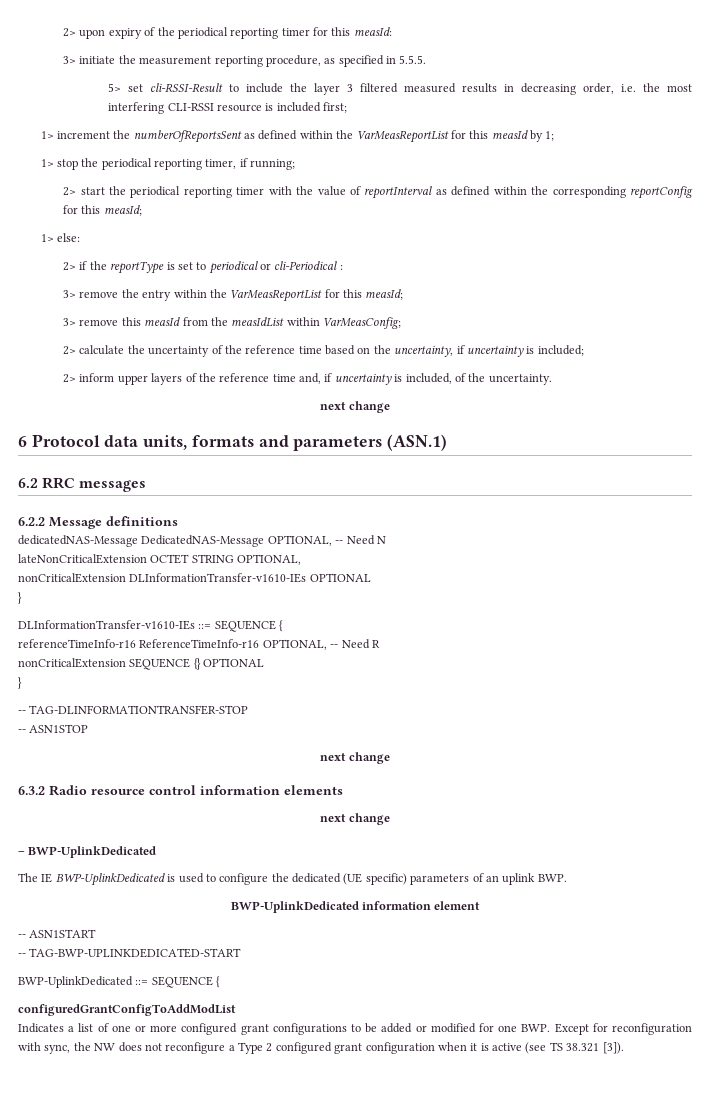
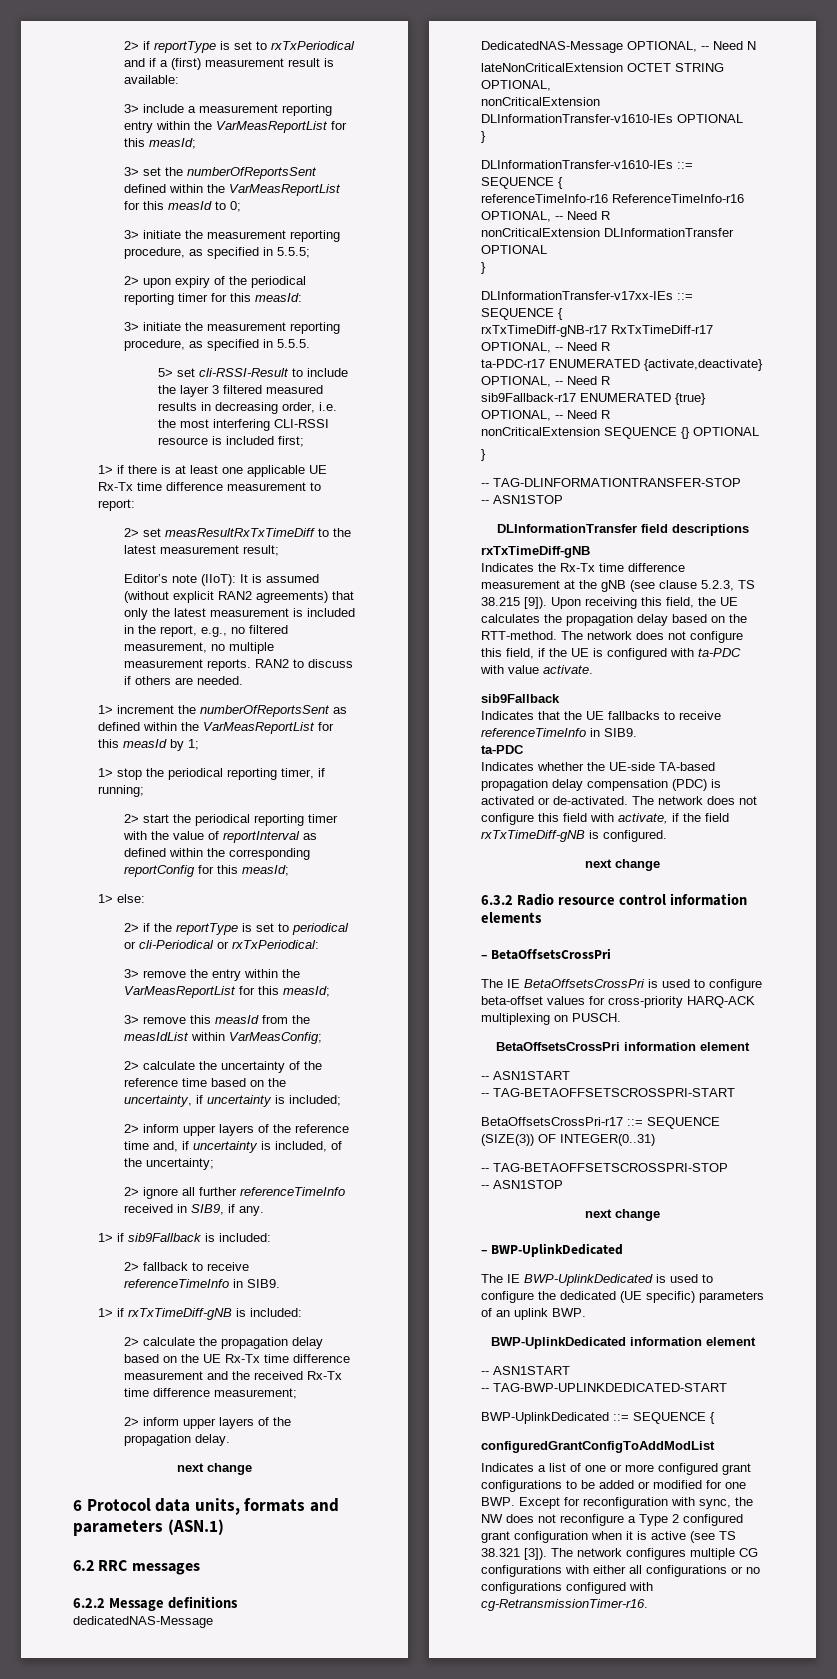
[63,28,77,37] 2> -> [123,41,355,53] [123,58,334,70] [123,75,179,84] [123,104,332,116] [123,121,347,133] [123,138,196,149] [123,167,317,179] [123,184,341,196] [123,201,241,212] [123,230,340,242] [123,247,310,259] [123,276,139,285] 2> if reportType is set to rxTxPeriodical and if a (first) measurement result is available: // 3> include a measurement reporting entry within the VarMeasReportList for this measId; // 3> set the numberOfReportsSent defined within the VarMeasReportList for this measId to 0; // 3> initiate the measurement reporting procedure, as specified in 5.5.5; // 2>
(348, 107) none -> [98,465,328,477] [98,482,322,491] [98,499,136,511] [123,528,351,537] [123,545,279,556] [123,574,319,586] [123,591,354,603] [123,608,355,620] [123,625,288,637] [123,642,274,654] [123,659,353,671] [123,676,243,685] // 1> if there is at least one applicable UE Rx-Tx time difference measurement to report: // 2> set measResultRxTxTimeDiff to the latest measurement result; // Editor’s note (IIoT): It is assumed (without explicit RAN2 agreements) that only the latest measurement is included in the report, e.g., no filtered measurement, no multiple measurement reports. RAN2 to discuss if others are needed.
[339,265,343,270] : -> [216,940,319,949] or rxTxPeriodical:
[488,374,552,385] uncertainty. -> [145,1158,214,1170] [123,1187,345,1199] [123,1204,264,1216] [98,1233,272,1242] [123,1262,249,1271] [123,1279,280,1288] [98,1308,303,1320] [123,1337,323,1349] [123,1354,350,1363] [123,1371,342,1380] [123,1388,297,1399] [123,1417,291,1429] [123,1434,230,1446] uncertainty; // 2> ignore all further referenceTimeInfo received in SIB9, if any. // 1> if sib9Fallback is included: // 2> fallback to receive referenceTimeInfo in SIB9. // 1> if rxTxTimeDiff-gNB is included: // 2> calculate the propagation delay based on the UE Rx-Tx time difference measurement and the received Rx-Tx time difference measurement; // 2> inform upper layers of the propagation delay.
(380, 644) none -> [481,228,734,237] [481,245,547,254] [481,262,486,274] [481,291,693,300] [481,308,563,320] [481,325,713,337] [481,342,610,353] [481,359,763,371] [481,376,610,387] [481,393,706,405] [481,410,610,421] // nonCriticalExtension DLInformationTransfer OPTIONAL // } // DLInformationTransfer-v17xx-IEs ::= SEQUENCE { // rxTxTimeDiff-gNB-r17 RxTxTimeDiff-r17 OPTIONAL, -- Need R // ta-PDC-r17 ENUMERATED {activate,deactivate} OPTIONAL, -- Need R // sib9Fallback-r17 ENUMERATED {true} OPTIONAL, -- Need R
(89, 728) none -> [496,524,749,536] [481,546,590,558] [481,563,685,572] [481,580,755,592] [481,597,738,609] [481,614,747,626] [481,631,743,643] [481,648,741,660] [480,665,593,674] [481,694,560,703] [481,711,721,720] [481,728,637,737] [481,745,524,754] [481,762,715,771] [481,779,721,791] [481,796,757,805] [481,813,729,825] [481,830,667,842] // DLInformationTransfer field descriptions // rxTxTimeDiff-gNB // Indicates the Rx-Tx time difference measurement at the gNB (see clause 5.2.3, TS 38.215 [9]). Upon receiving this field, the UE calculates the propagation delay based on the RTT-method. The network does not configure this field, if the UE is configured with ta-PDC with value activate. // sib9Fallback // Indicates that the UE fallbacks to receive referenceTimeInfo in SIB9. // ta-PDC // Indicates whether the UE-side TA-based propagation delay compensation (PDC) is activated or de-activated. The network does not configure this field with activate, if the field rxTxTimeDiff-gNB is configured.
(343, 790) none -> [481,948,611,960] [481,979,762,991] [481,996,755,1008] [481,1013,621,1025] [496,1042,750,1051] [481,1071,570,1080] [481,1088,735,1097] [481,1117,720,1129] [481,1134,655,1146] [481,1163,728,1172] [481,1180,563,1189] // – BetaOffsetsCrossPri // The IE BetaOffsetsCrossPri is used to configure beta-offset values for cross-priority HARQ-ACK multiplexing on PUSCH. // BetaOffsetsCrossPri information element // -- ASN1START // -- TAG-BETAOFFSETSCROSSPRI-START // BetaOffsetsCrossPri-r17 ::= SEQUENCE (SIZE(3)) OF INTEGER(0..31) // -- TAG-BETAOFFSETSCROSSPRI-STOP // -- ASN1STOP
(624, 1048) none -> [551,1548,758,1560] [481,1565,760,1577] [481,1582,653,1594] [481,1599,648,1611] The network configures multiple CG configurations with either all configurations or no configurations configured with cg-RetransmissionTimer-r16.

